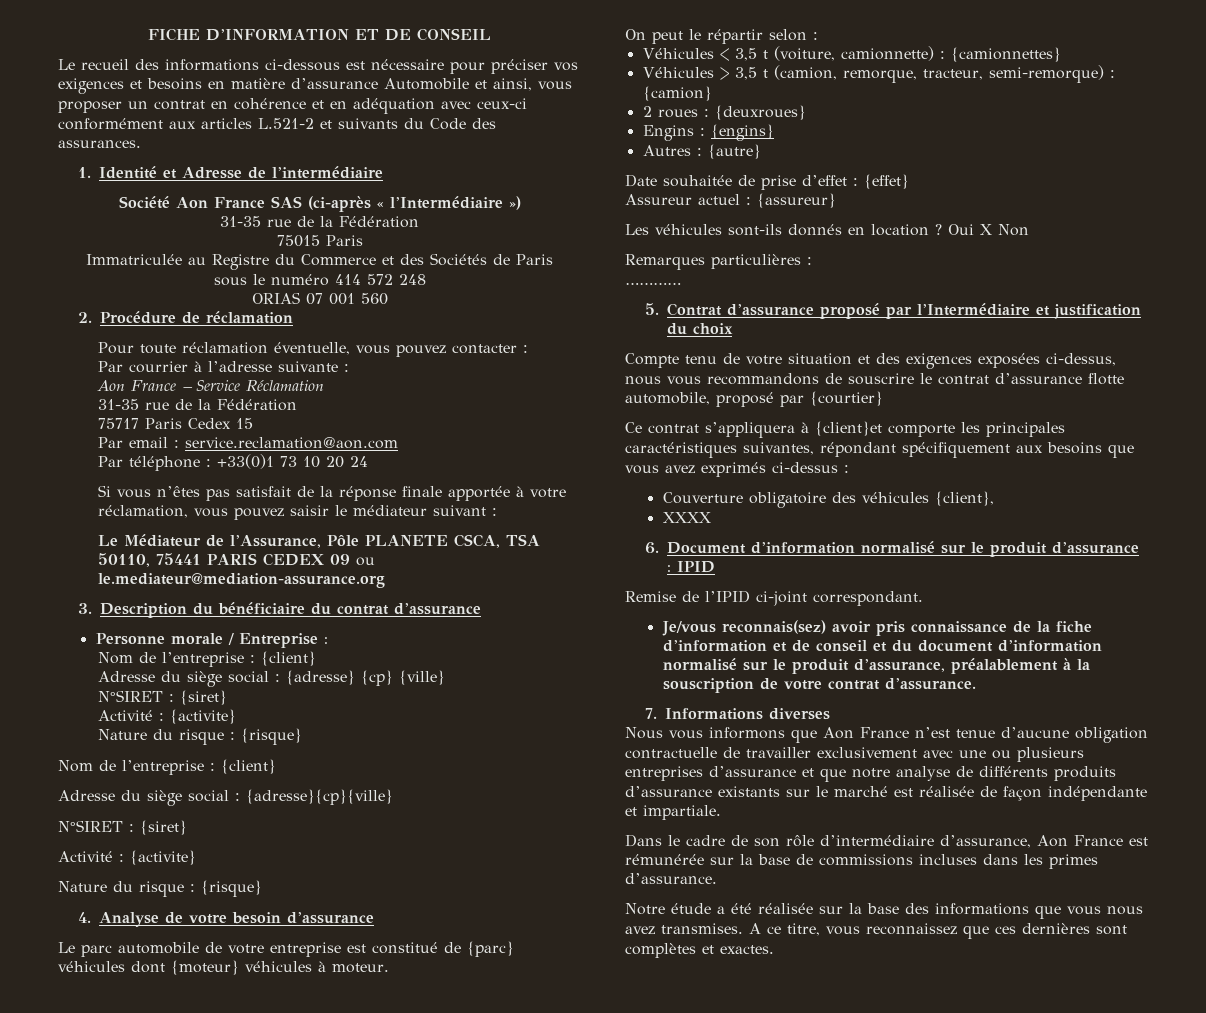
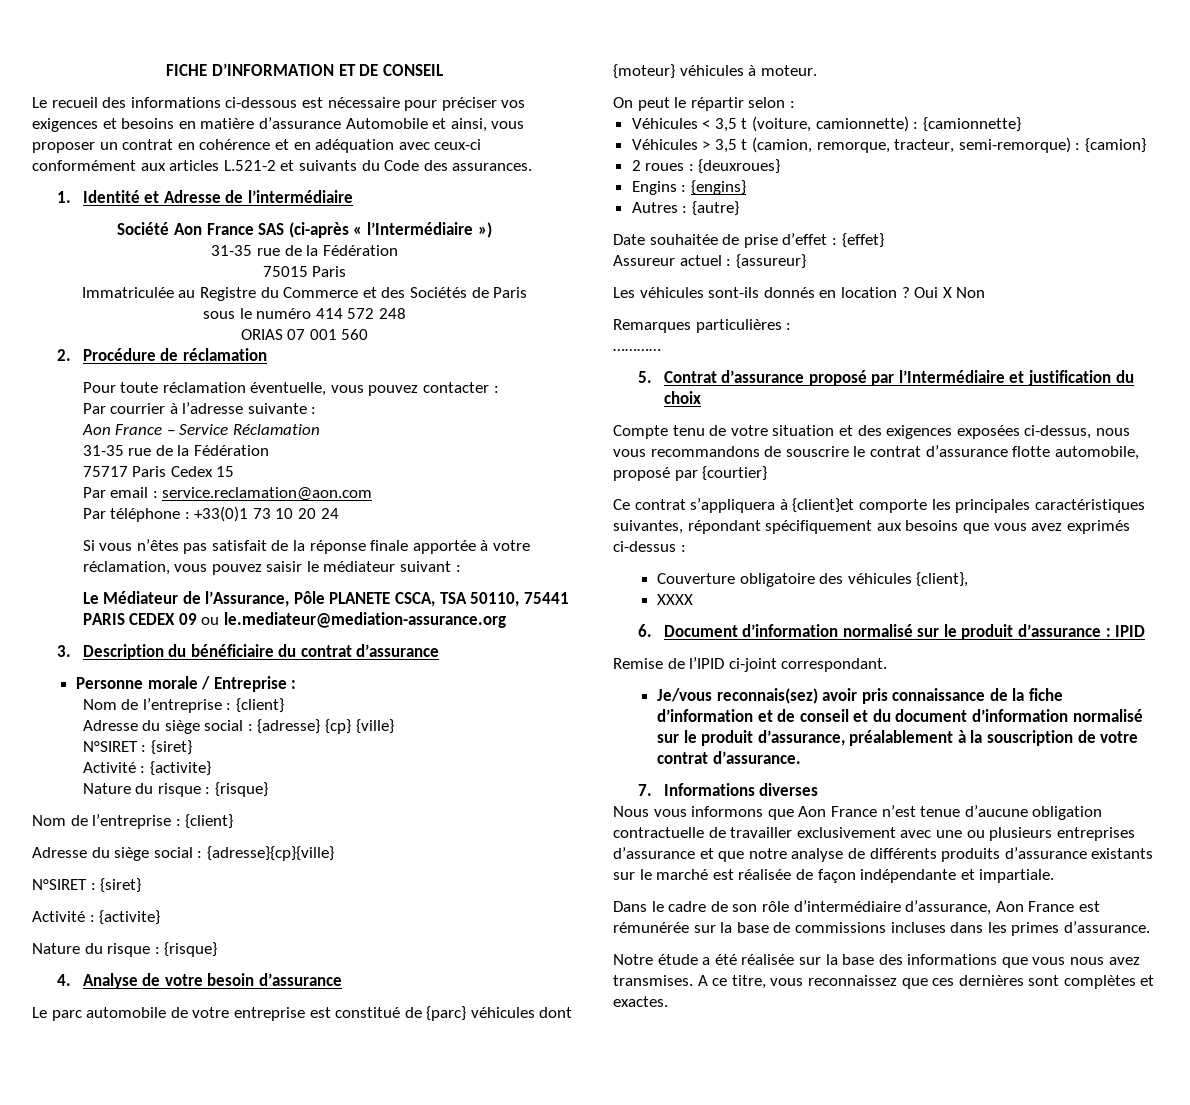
[950,47,1061,62] {camionnettes} -> [922,117,1021,132] {camionnette}

